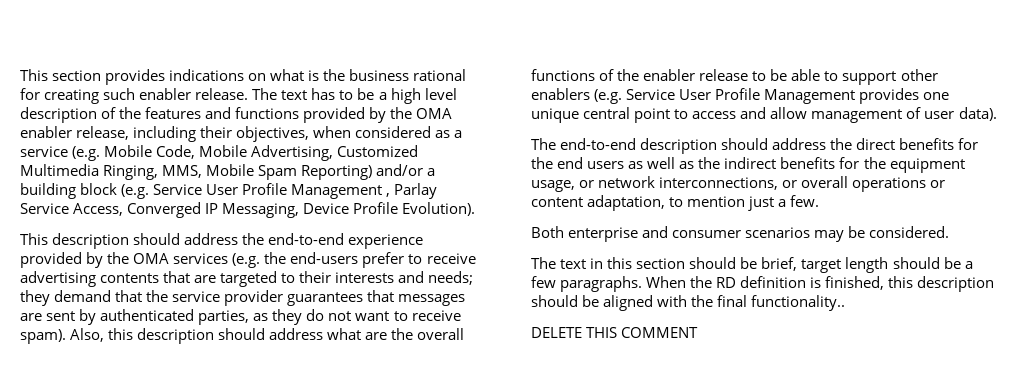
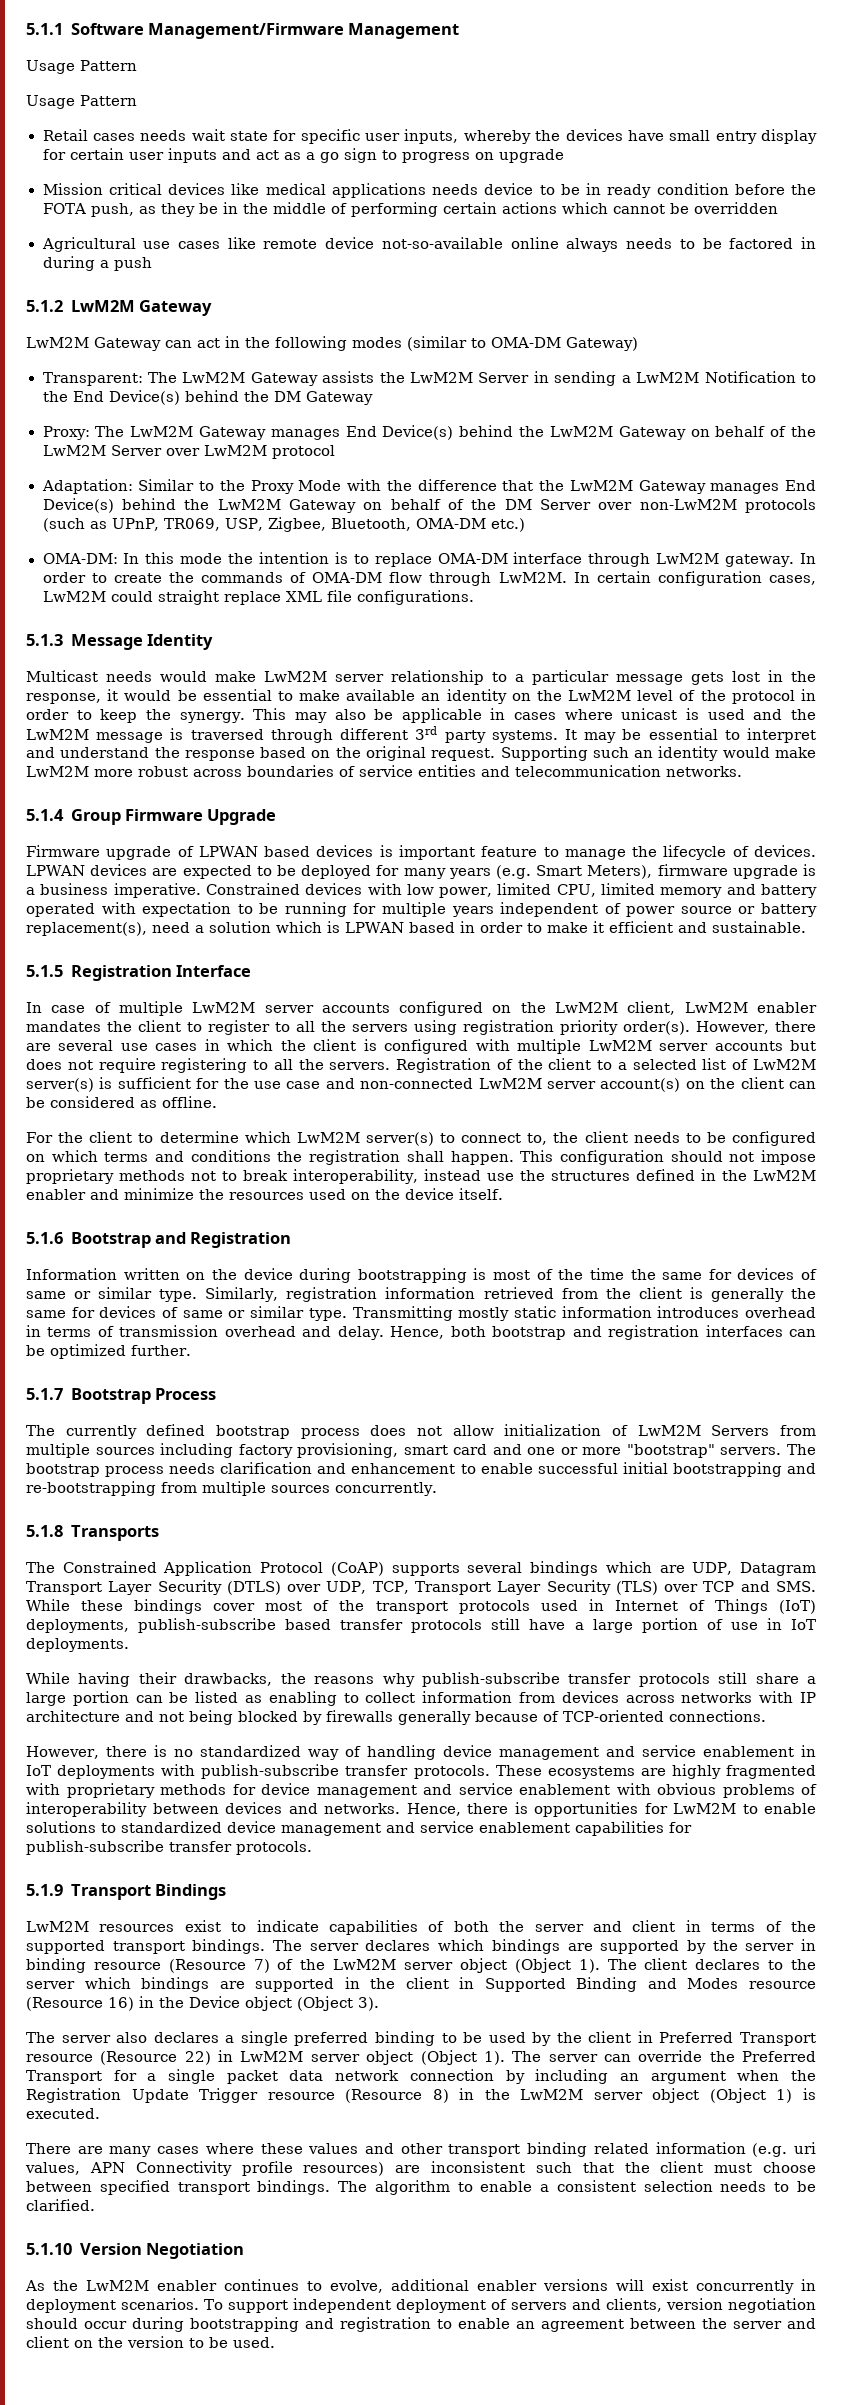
[20,69,467,85] [20,88,457,104] [20,107,453,123] [20,126,463,142] [20,145,419,161] [20,164,436,180] [20,183,438,199] [20,202,476,218] [20,233,424,249] [20,252,476,268] [20,271,474,287] [20,290,466,306] [20,309,461,325] [20,328,465,344] [531,69,938,85] [531,88,950,104] [531,107,997,123] [531,138,979,154] [531,157,965,173] [531,176,946,192] [531,195,820,211] [531,226,950,242] [531,257,973,273] [531,276,995,292] [531,295,846,311] [531,327,699,338] This section provides indications on what is the business rational for creating such enabler release. The text has to be a high level description of the features and functions provided by the OMA enabler release, including their objectives, when considered as a service (e.g. Mobile Code, Mobile Advertising, Customized Multimedia Ringing, MMS, Mobile Spam Reporting) and/or a building block (e.g. Service User Profile Management , Parlay Service Access, Converged IP Messaging, Device Profile Evolution). // This description should address the end-to-end experience provided by the OMA services (e.g. the end-users prefer to receive advertising contents that are targeted to their interests and needs; they demand that the service provider guarantees that messages are sent by authenticated parties, as they do not want to receive spam). Also, this description should address what are the overall functions of the enabler release to be able to support other enablers (e.g. Service User Profile Management provides one unique central point to access and allow management of user data). // The end-to-end description should address the direct benefits for the end users as well as the indirect benefits for the equipment usage, or network interconnections, or overall operations or content adaptation, to mention just a few. // Both enterprise and consumer scenarios may be considered. // The text in this section should be brief, target length should be a few paragraphs. When the RD definition is finished, this description should be aligned with the final functionality.. // DELETE THIS COMMENT -> [26,23,460,39] [26,60,137,74] [26,95,137,109] [42,129,818,144] [42,148,564,163] [42,183,816,198] [42,202,778,217] [41,237,817,252] [42,256,152,271] [26,300,212,316] [26,336,638,351] [42,371,816,386] [42,390,373,405] [42,425,816,440] [42,445,335,459] [41,479,816,494] [42,498,816,513] [42,517,526,532] [42,552,816,567] [42,571,817,586] [42,590,474,605] [26,634,213,650] [26,670,816,685] [26,689,816,704] [26,708,816,723] [26,726,816,743] [26,746,817,761] [26,765,742,777] [26,809,277,825] [26,845,817,860] [26,864,817,879] [26,883,817,898] [26,902,817,917] [26,921,806,936] [26,965,251,981] [26,1001,817,1016] [26,1020,816,1035] [26,1039,816,1054] [26,1058,816,1073] [26,1077,816,1092] [26,1096,217,1108] [26,1131,816,1146] [26,1150,817,1165] [26,1169,816,1184] [26,1188,503,1200] [26,1232,292,1248] [26,1268,817,1283] [26,1287,816,1302] [26,1306,816,1321] [26,1325,816,1340] [26,1344,191,1359] [26,1388,216,1404] [26,1424,816,1439] [26,1443,817,1458] [26,1462,816,1477] [26,1481,437,1496] [26,1525,159,1541] [26,1561,816,1576] [26,1580,816,1595] [26,1599,816,1614] [26,1618,817,1633] [26,1638,129,1652] [26,1672,816,1687] [26,1691,816,1706] [26,1710,766,1725] [26,1745,816,1760] [26,1764,817,1779] [26,1783,817,1798] [26,1802,816,1817] [26,1821,692,1836] [26,1840,312,1855] [26,1884,226,1900] [26,1920,816,1935] [26,1939,817,1954] [26,1958,817,1973] [26,1977,817,1992] [26,1996,379,2011] [26,2031,816,2046] [26,2050,816,2065] [26,2069,817,2084] [26,2088,817,2103] [26,2108,100,2119] [26,2142,816,2157] [25,2161,817,2176] [26,2180,816,2195] [26,2199,95,2211] [26,2243,244,2259] [25,2279,816,2294] [26,2298,817,2313] [26,2317,816,2332] [26,2336,275,2348] 5.1.1 Software Management/Firmware Management // Usage Pattern // Usage Pattern // Retail cases needs wait state for specific user inputs, whereby the devices have small entry display for certain user inputs and act as a go sign to progress on upgrade // Mission critical devices like medical applications needs device to be in ready condition before the FOTA push, as they be in the middle of performing certain actions which cannot be overridden // Agricultural use cases like remote device not-so-available online always needs to be factored in during a push // 5.1.2 LwM2M Gateway // LwM2M Gateway can act in the following modes (similar to OMA-DM Gateway) // Transparent: The LwM2M Gateway assists the LwM2M Server in sending a LwM2M Notification to the End Device(s) behind the DM Gateway // Proxy: The LwM2M Gateway manages End Device(s) behind the LwM2M Gateway on behalf of the LwM2M Server over LwM2M protocol // Adaptation: Similar to the Proxy Mode with the difference that the LwM2M Gateway manages End Device(s) behind the LwM2M Gateway on behalf of the DM Server over non-LwM2M protocols (such as UPnP, TR069, USP, Zigbee, Bluetooth, OMA-DM etc.) // OMA-DM: In this mode the intention is to replace OMA-DM interface through LwM2M gateway. In order to create the commands of OMA-DM flow through LwM2M. In certain configuration cases, LwM2M could straight replace XML file configurations. // 5.1.3 Message Identity // Multicast needs would make LwM2M server relationship to a particular message gets lost in the response, it would be essential to make available an identity on the LwM2M level of the protocol in order to keep the synergy. This may also be applicable in cases where unicast is used and the LwM2M message is traversed through different 3rd party systems. It may be essential to interpret and understand the response based on the original request. Supporting such an identity would make LwM2M more robust across boundaries of service entities and telecommunication networks. // 5.1.4 Group Firmware Upgrade // Firmware upgrade of LPWAN based devices is important feature to manage the lifecycle of devices. LPWAN devices are expected to be deployed for many years (e.g. Smart Meters), firmware upgrade is a business imperative. Constrained devices with low power, limited CPU, limited memory and battery operated with expectation to be running for multiple years independent of power source or battery replacement(s), need a solution which is LPWAN based in order to make it efficient and sustainable. // 5.1.5 Registration Interface // In case of multiple LwM2M server accounts configured on the LwM2M client, LwM2M enabler mandates the client to register to all the servers using registration priority order(s). However, there are several use cases in which the client is configured with multiple LwM2M server accounts but does not require registering to all the servers. Registration of the client to a selected list of LwM2M server(s) is sufficient for the use case and non-connected LwM2M server account(s) on the client can be considered as offline. // For the client to determine which LwM2M server(s) to connect to, the client needs to be configured on which terms and conditions the registration shall happen. This configuration should not impose proprietary methods not to break interoperability, instead use the structures defined in the LwM2M enabler and minimize the resources used on the device itself. // 5.1.6 Bootstrap and Registration // Information written on the device during bootstrapping is most of the time the same for devices of same or similar type. Similarly, registration information retrieved from the client is generally the same for devices of same or similar type. Transmitting mostly static information introduces overhead in terms of transmission overhead and delay. Hence, both bootstrap and registration interfaces can be optimized further. // 5.1.7 Bootstrap Process // The currently defined bootstrap process does not allow initialization of LwM2M Servers from multiple sources including factory provisioning, smart card and one or more "bootstrap" servers. The bootstrap process needs clarification and enhancement to enable successful initial bootstrapping and re-bootstrapping from multiple sources concurrently. // 5.1.8 Transports // The Constrained Application Protocol (CoAP) supports several bindings which are UDP, Datagram Transport Layer Security (DTLS) over UDP, TCP, Transport Layer Security (TLS) over TCP and SMS. While these bindings cover most of the transport protocols used in Internet of Things (IoT) deployments, publish-subscribe based transfer protocols still have a large portion of use in IoT deployments. // While having their drawbacks, the reasons why publish-subscribe transfer protocols still share a large portion can be listed as enabling to collect information from devices across networks with IP architecture and not being blocked by firewalls generally because of TCP-oriented connections. // However, there is no standardized way of handling device management and service enablement in IoT deployments with publish-subscribe transfer protocols. These ecosystems are highly fragmented with proprietary methods for device management and service enablement with obvious problems of interoperability between devices and networks. Hence, there is opportunities for LwM2M to enable solutions to standardized device management and service enablement capabilities for publish-subscribe transfer protocols. // 5.1.9 Transport Bindings // LwM2M resources exist to indicate capabilities of both the server and client in terms of the supported transport bindings. The server declares which bindings are supported by the server in binding resource (Resource 7) of the LwM2M server object (Object 1). The client declares to the server which bindings are supported in the client in Supported Binding and Modes resource (Resource 16) in the Device object (Object 3). // The server also declares a single preferred binding to be used by the client in Preferred Transport resource (Resource 22) in LwM2M server object (Object 1). The server can override the Preferred Transport for a single packet data network connection by including an argument when the Registration Update Trigger resource (Resource 8) in the LwM2M server object (Object 1) is executed. // There are many cases where these values and other transport binding related information (e.g. uri values, APN Connectivity profile resources) are inconsistent such that the client must choose between specified transport bindings. The algorithm to enable a consistent selection needs to be clarified. // 5.1.10 Version Negotiation // As the LwM2M enabler continues to evolve, additional enabler versions will exist concurrently in deployment scenarios. To support independent deployment of servers and clients, version negotiation should occur during bootstrapping and registration to enable an agreement between the server and client on the version to be used.

